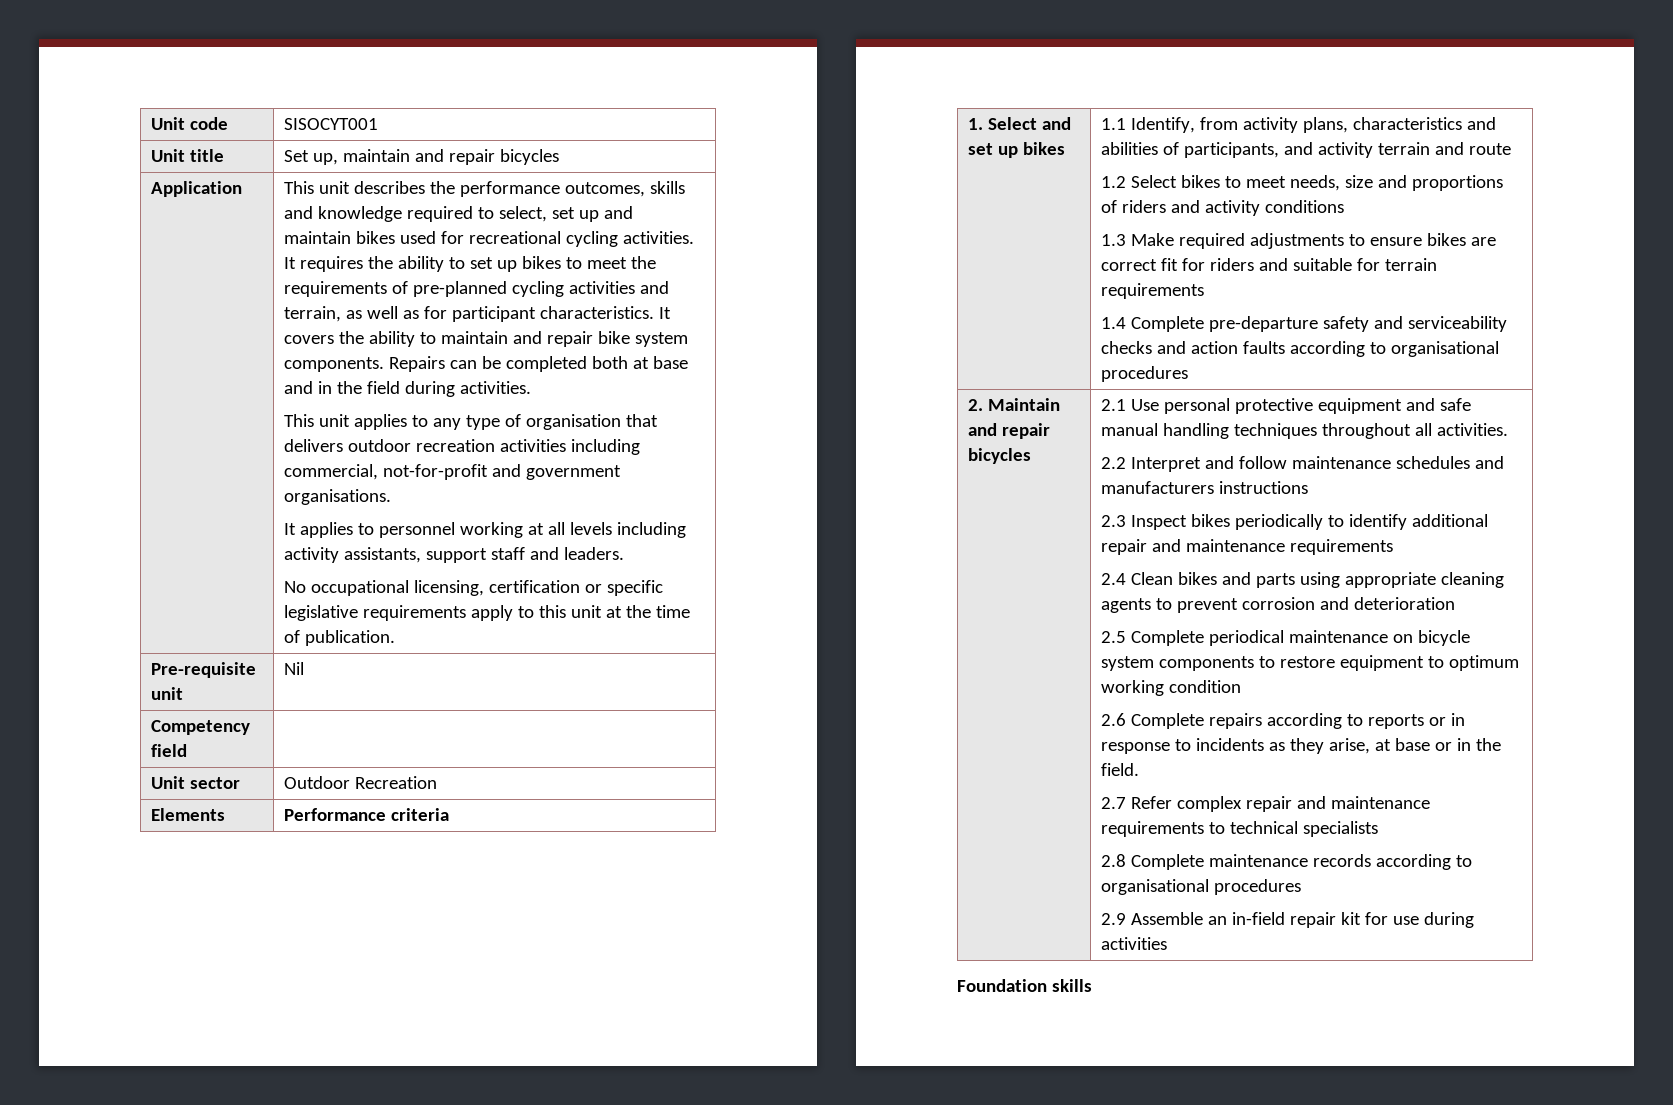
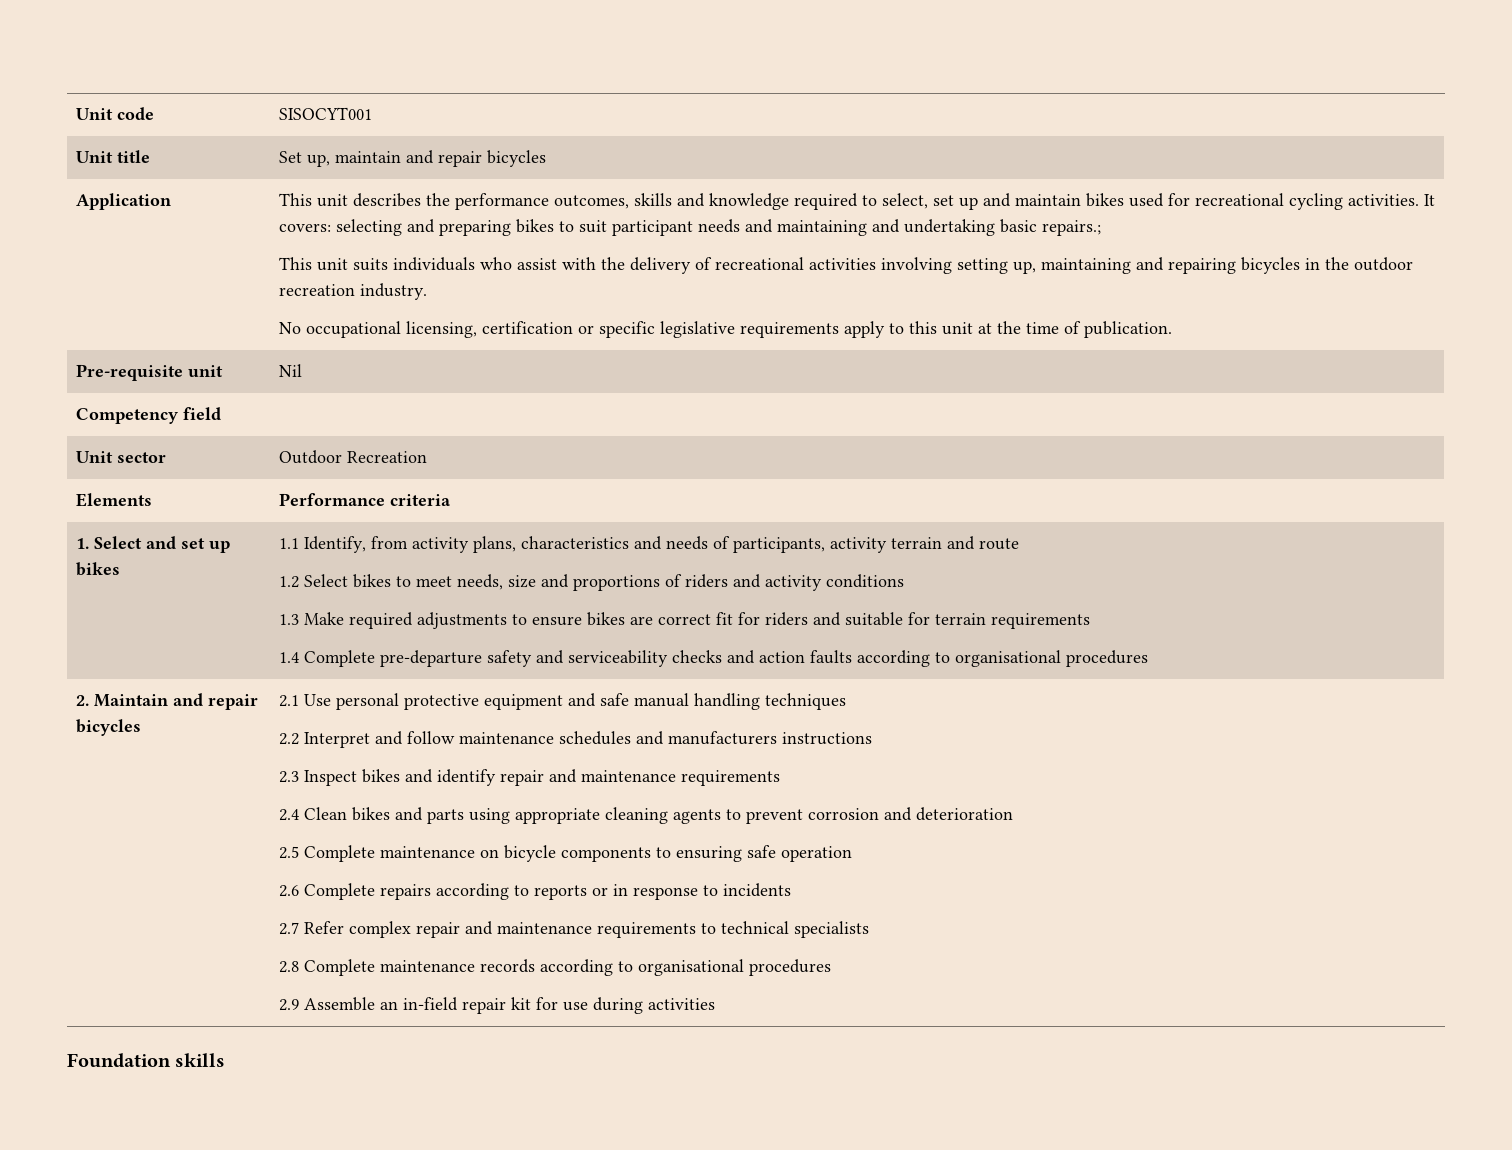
[300,256,657,272] [284,281,670,297] [284,306,672,322] [284,331,689,347] [284,356,689,372] [284,381,532,397] [284,414,659,430] [284,439,641,455] [284,464,622,480] [284,489,392,505] [284,522,687,538] [284,547,625,563] requires the ability to set up bikes to meet the requirements of pre-planned cycling activities and terrain, as well as for participant characteristics. It covers the ability to maintain and repair bike system components. Repairs can be completed both at base and in the field during activities. // This unit applies to any type of organisation that delivers outdoor recreation activities including commercial, not-for-profit and government organisations. // It applies to personnel working at all levels including activity assistants, support staff and leaders. -> [279,219,1102,236] [279,257,1414,274] [279,283,428,300] covers: selecting and preparing bikes to suit participant needs and maintaining and undertaking basic repairs.; // This unit suits individuals who assist with the delivery of recreational activities involving setting up, maintaining and repairing bicycles in the outdoor recreation industry.
[1101,142,1159,155] abilities -> [666,536,709,550] needs
[1284,142,1314,155] and -> (826, 545) none
[1322,423,1509,439] throughout all activities. -> (847, 701) none
[1235,514,1489,530] periodically to identify additional -> [405,769,497,786] and identify
[1209,630,1285,646] periodical -> (376, 853) none
[1101,656,1155,671] system -> (557, 853) none
[1280,655,1520,671] [1101,680,1242,696] restore equipment to optimum working condition -> [676,845,853,862] ensuring safe operation
[1269,738,1502,754] [1101,763,1140,776] as they arise, at base or in the field. -> (792, 890) none

